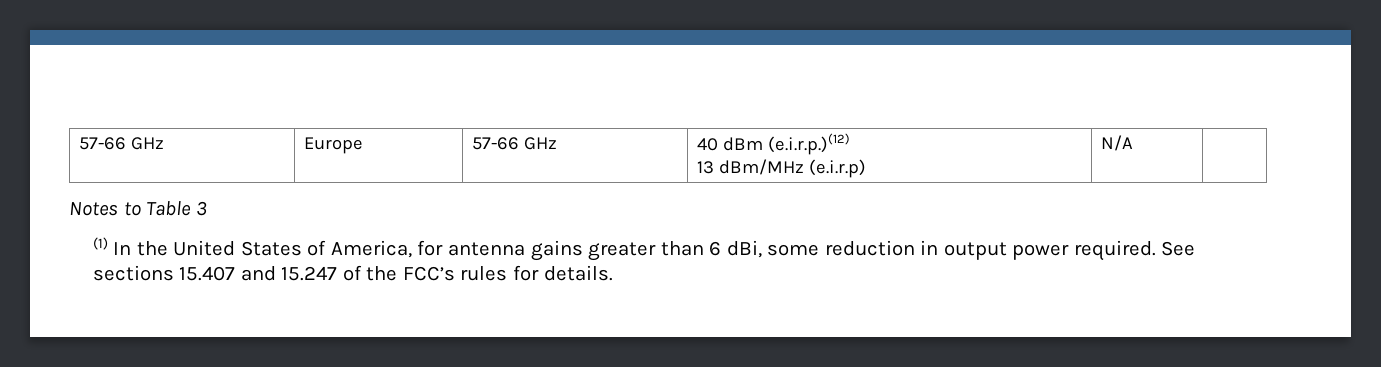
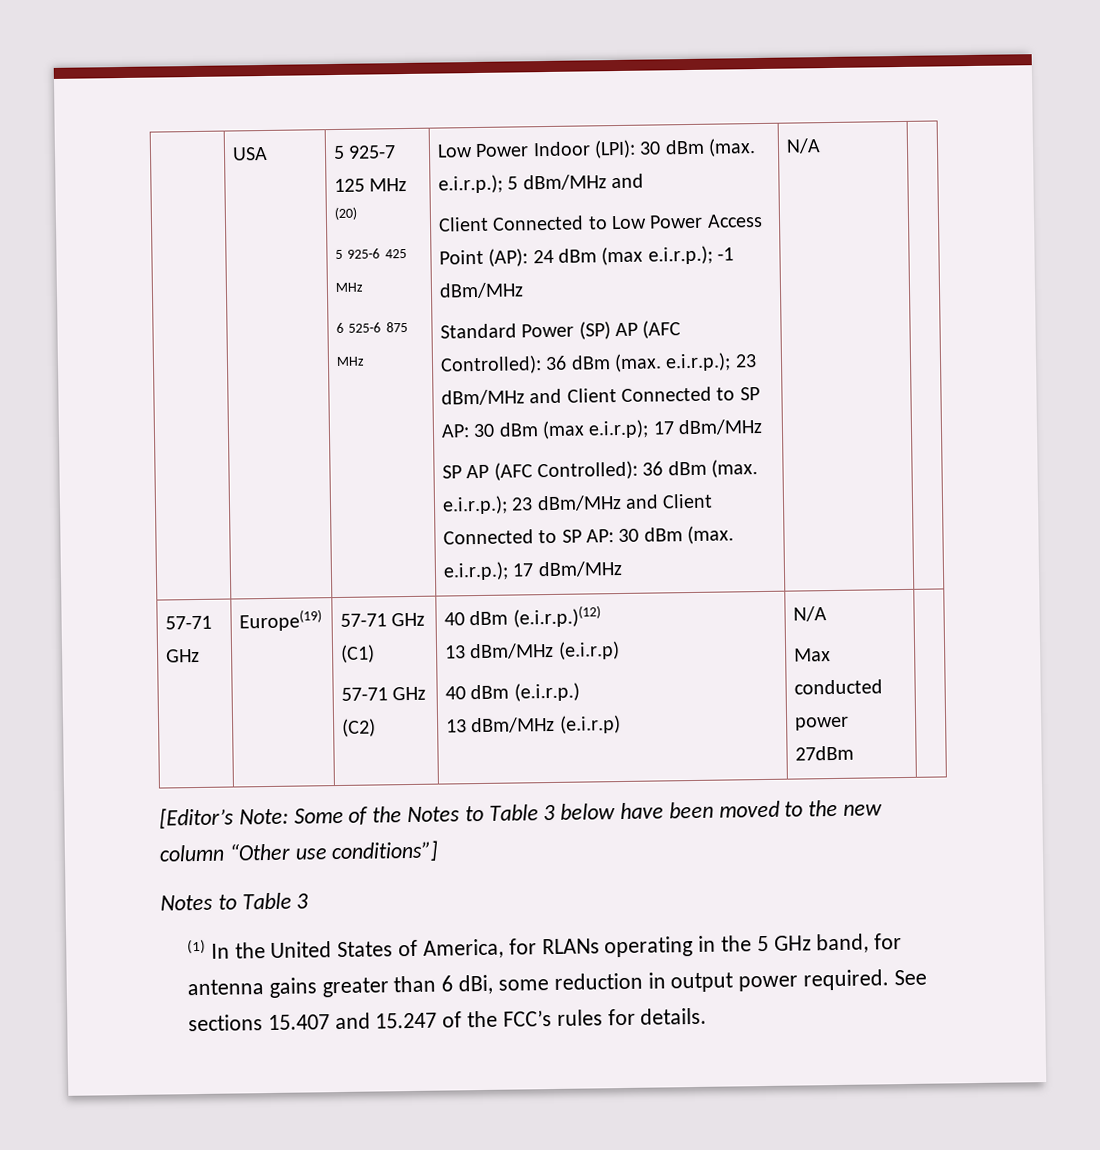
[79,137,165,150] [304,137,364,154] [472,137,558,150] 57-66 GHz | Europe | 57-66 GHz -> [232,146,269,161] [333,145,397,160] [334,177,408,193] [334,206,358,221] [335,248,407,260] [335,282,364,292] [336,321,408,333] [336,356,366,366] [437,138,756,159] [438,173,645,194] [438,213,763,232] [439,245,734,267] [439,282,525,299] [440,320,682,340] [440,352,757,375] [441,386,760,406] [441,418,763,440] [442,459,758,481] [442,493,714,515] [443,525,734,545] [443,560,623,581] [786,138,822,154] [165,615,213,630] [166,648,201,663] [239,609,323,632] [340,612,426,627] [340,644,376,663] [341,686,427,701] [342,718,377,737] | USA | 5 925-7 125 MHz (20) // 5 925-6 425 MHz // 6 525-6 875 MHz | Low Power Indoor (LPI): 30 dBm (max. e.i.r.p.); 5 dBm/MHz and // Client Connected to Low Power Access Point (AP): 24 dBm (max e.i.r.p.); -1 dBm/MHz // Standard Power (SP) AP (AFC Controlled): 36 dBm (max. e.i.r.p.); 23 dBm/MHz and Client Connected to SP AP: 30 dBm (max e.i.r.p); 17 dBm/MHz // SP AP (AFC Controlled): 36 dBm (max. e.i.r.p.); 23 dBm/MHz and Client Connected to SP AP: 30 dBm (max. e.i.r.p.); 17 dBm/MHz | N/A | // 57-71 GHz | Europe(19) | 57-71 GHz (C1) // 57-71 GHz (C2)
[1101,135,1134,151] | N/A | -> [445,682,580,702] [446,715,621,734] [793,606,828,622] [794,648,832,662] [794,679,884,695] [795,716,850,731] [795,745,855,761] [159,799,884,829] [159,840,440,863] // 40 dBm (e.i.r.p.) // 13 dBm/MHz (e.i.r.p) | N/A // Max conducted power 27dBm | // [Editor’s Note: Some of the Notes to Table 3 below have been moved to the new column “Other use conditions”]
(444, 248) none -> [541,933,903,958] RLANs operating in the 5 GHz band, for

